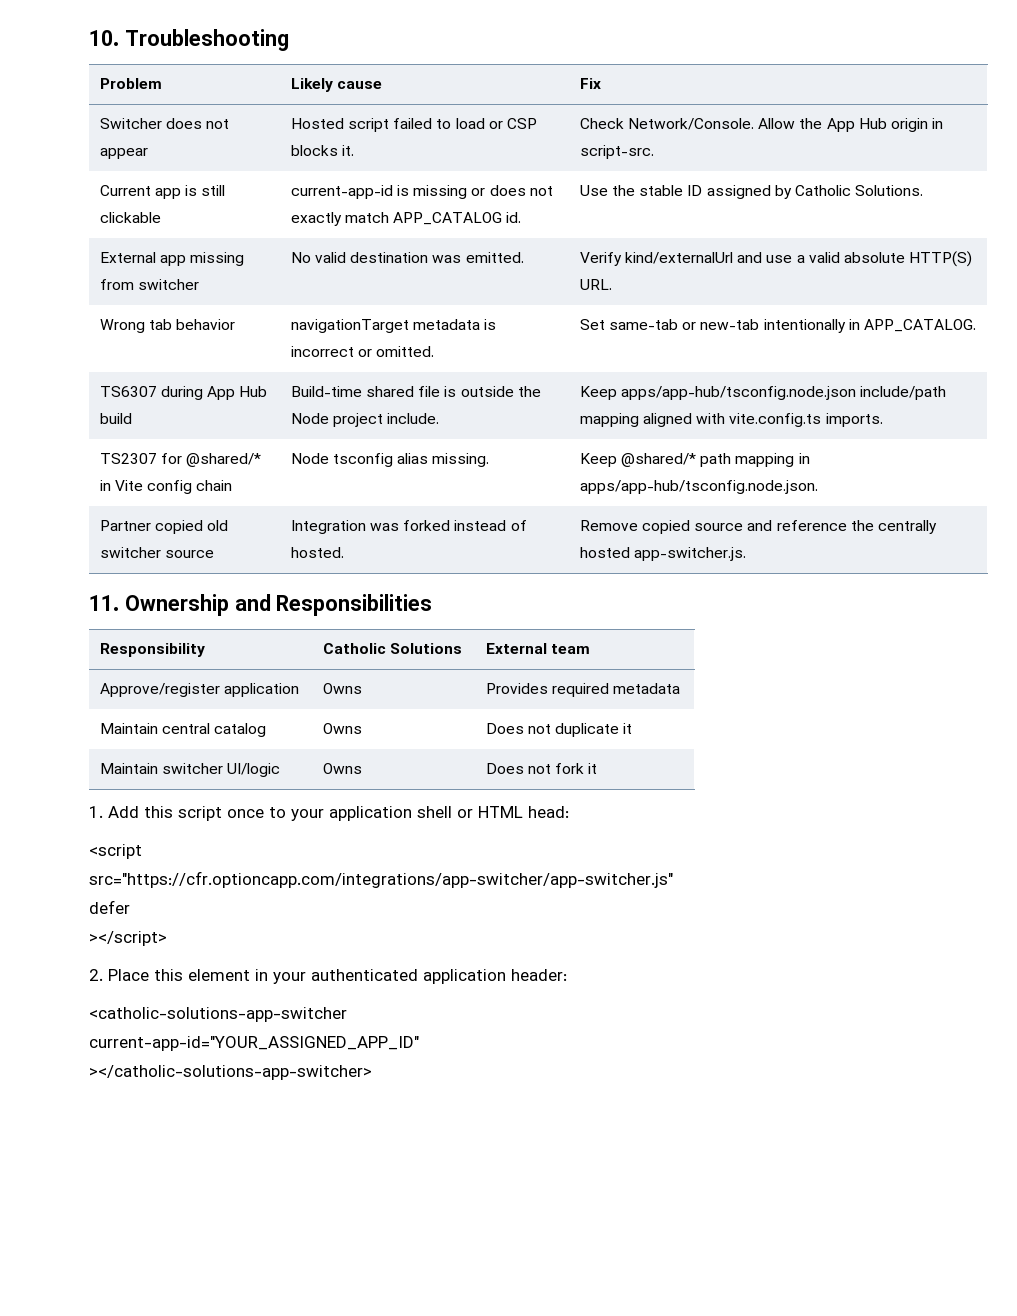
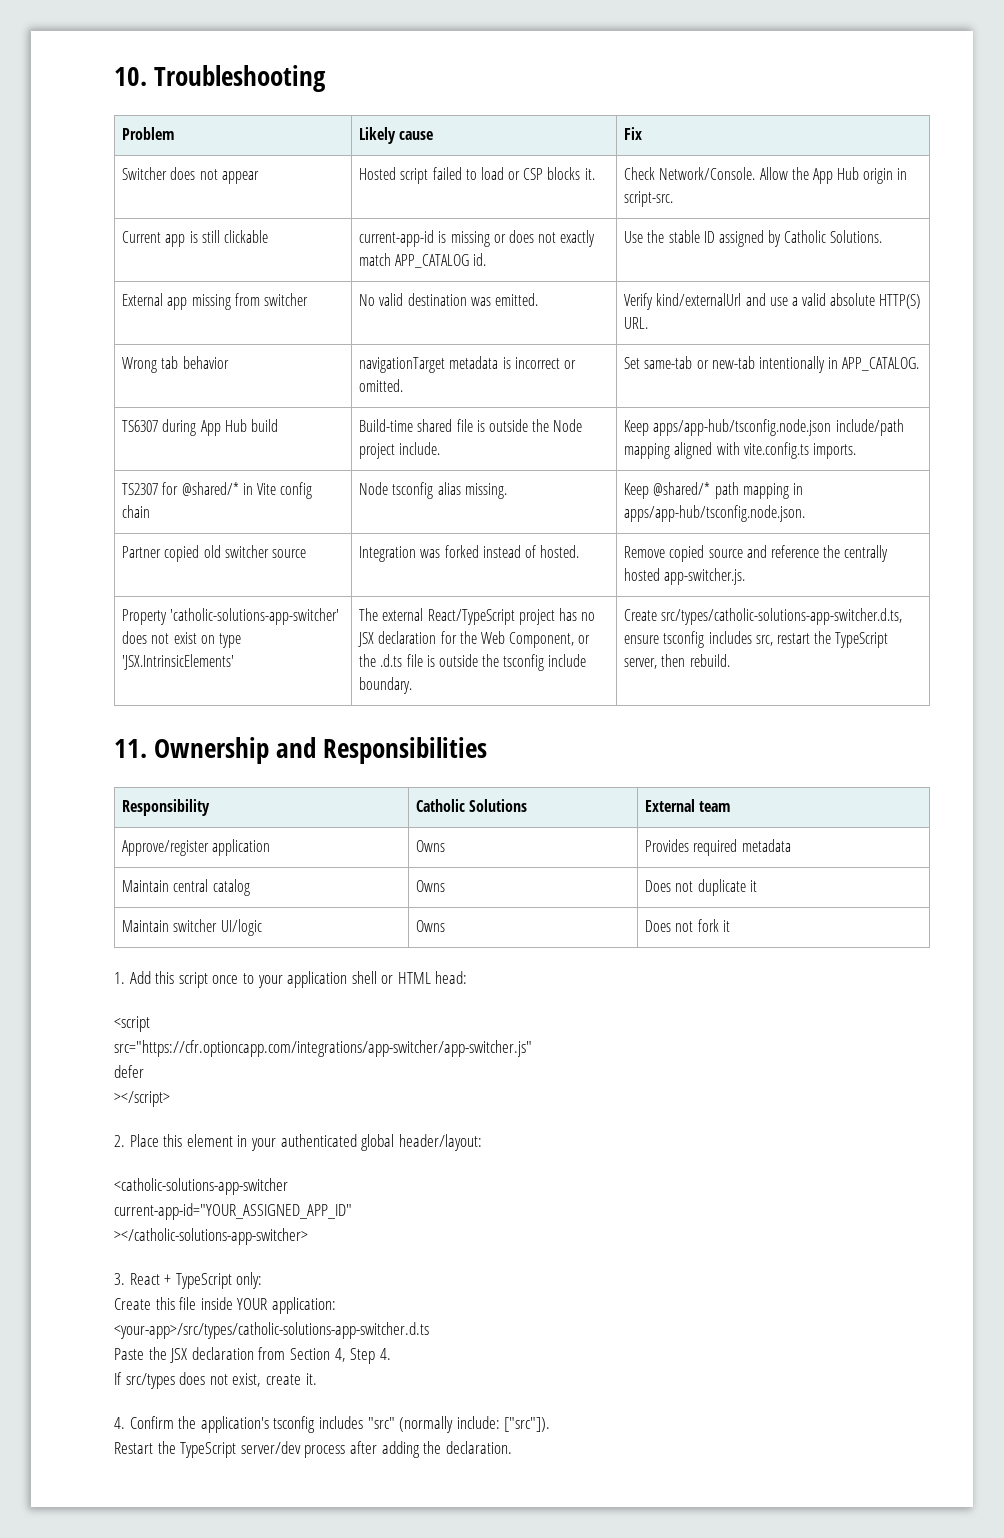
(746, 554) none -> [122,608,340,625] [122,631,241,648] [122,654,235,670] [359,608,596,625] [358,631,591,648] [359,654,587,671] [359,677,413,694] [624,608,903,625] [624,631,889,648] [624,654,730,669] // Property 'catholic-solutions-app-switcher' does not exist on type 'JSX.IntrinsicElements' | The external React/TypeScript project has no JSX declaration for the Web Component, or the .d.ts file is outside the tsconfig include boundary. | Create src/types/catholic-solutions-app-switcher.d.ts, ensure tsconfig includes src, restart the TypeScript server, then rebuild.
[423,969,567,984] application header: -> [361,1134,482,1151] global header/layout:
(372, 1072) none -> [114,1272,263,1289] [114,1297,336,1314] [114,1322,429,1339] [114,1347,391,1364] [114,1372,317,1389] [114,1416,551,1433] [114,1441,512,1458] // 3. React + TypeScript only: // Create this file inside YOUR application: // <your-app>/src/types/catholic-solutions-app-switcher.d.ts // Paste the JSX declaration from Section 4, Step 4. // If src/types does not exist, create it. // 4. Confirm the application's tsconfig includes "src" (normally include: ["src"]). // Restart the TypeScript server/dev process after adding the declaration.

